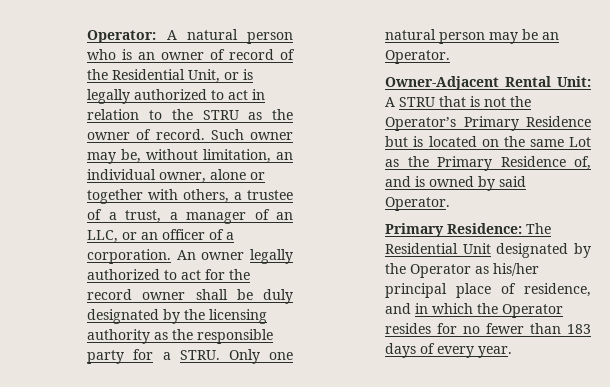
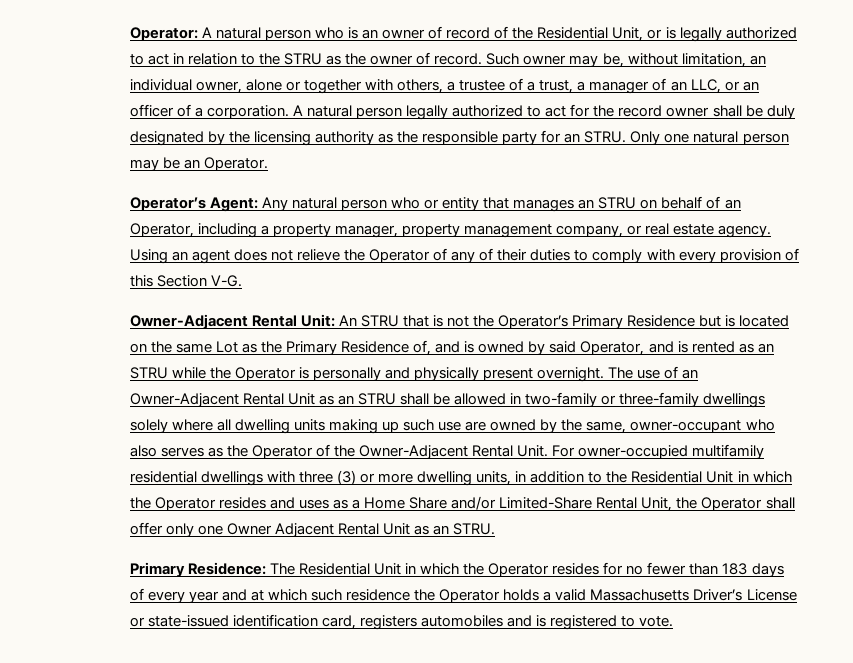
[176,250,245,260] An owner -> [292,105,403,119] A natural person
[162,352,171,360] a -> [564,133,581,143] an
(451, 57) none -> [129,196,741,212] [129,223,772,238] [129,248,799,264] [129,275,242,287] // Operator’s Agent: Any natural person who or entity that manages an STRU on behalf of an Operator, including a property manager, property management company, or real estate agency. Using an agent does not relieve the Operator of any of their duties to comply with every provision of this Section V-G.
[385,97,396,107] A -> [338,315,357,326] An
[385,197,451,211] Operator. -> [580,341,774,356] [129,366,699,382] [129,392,766,408] [129,419,775,434] [129,444,765,459] [129,470,792,486] [129,496,795,512] [129,522,496,537] Operator, and is rented as an STRU while the Operator is personally and physically present overnight. The use of an Owner-Adjacent Rental Unit as an STRU shall be allowed in two-family or three-family dwellings solely where all dwelling units making up such use are owned by the same, owner-occupant who also serves as the Operator of the Owner-Adjacent Rental Unit. For owner-occupied multifamily residential dwellings with three (3) or more dwelling units, in addition to the Residential Unit in which the Operator resides and uses as a Home Share and/or Limited-Share Rental Unit, the Operator shall offer only one Owner Adjacent Rental Unit as an STRU.
[496,243,591,258] [385,263,540,278] [385,283,591,298] [385,303,412,314] designated by the Operator as his/her principal place of residence, and -> (401, 569) none
[478,346,513,358] year. -> [188,589,797,603] [129,614,674,630] year and at which such residence the Operator holds a valid Massachusetts Driver’s License or state-issued identification card, registers automobiles and is registered to vote.

